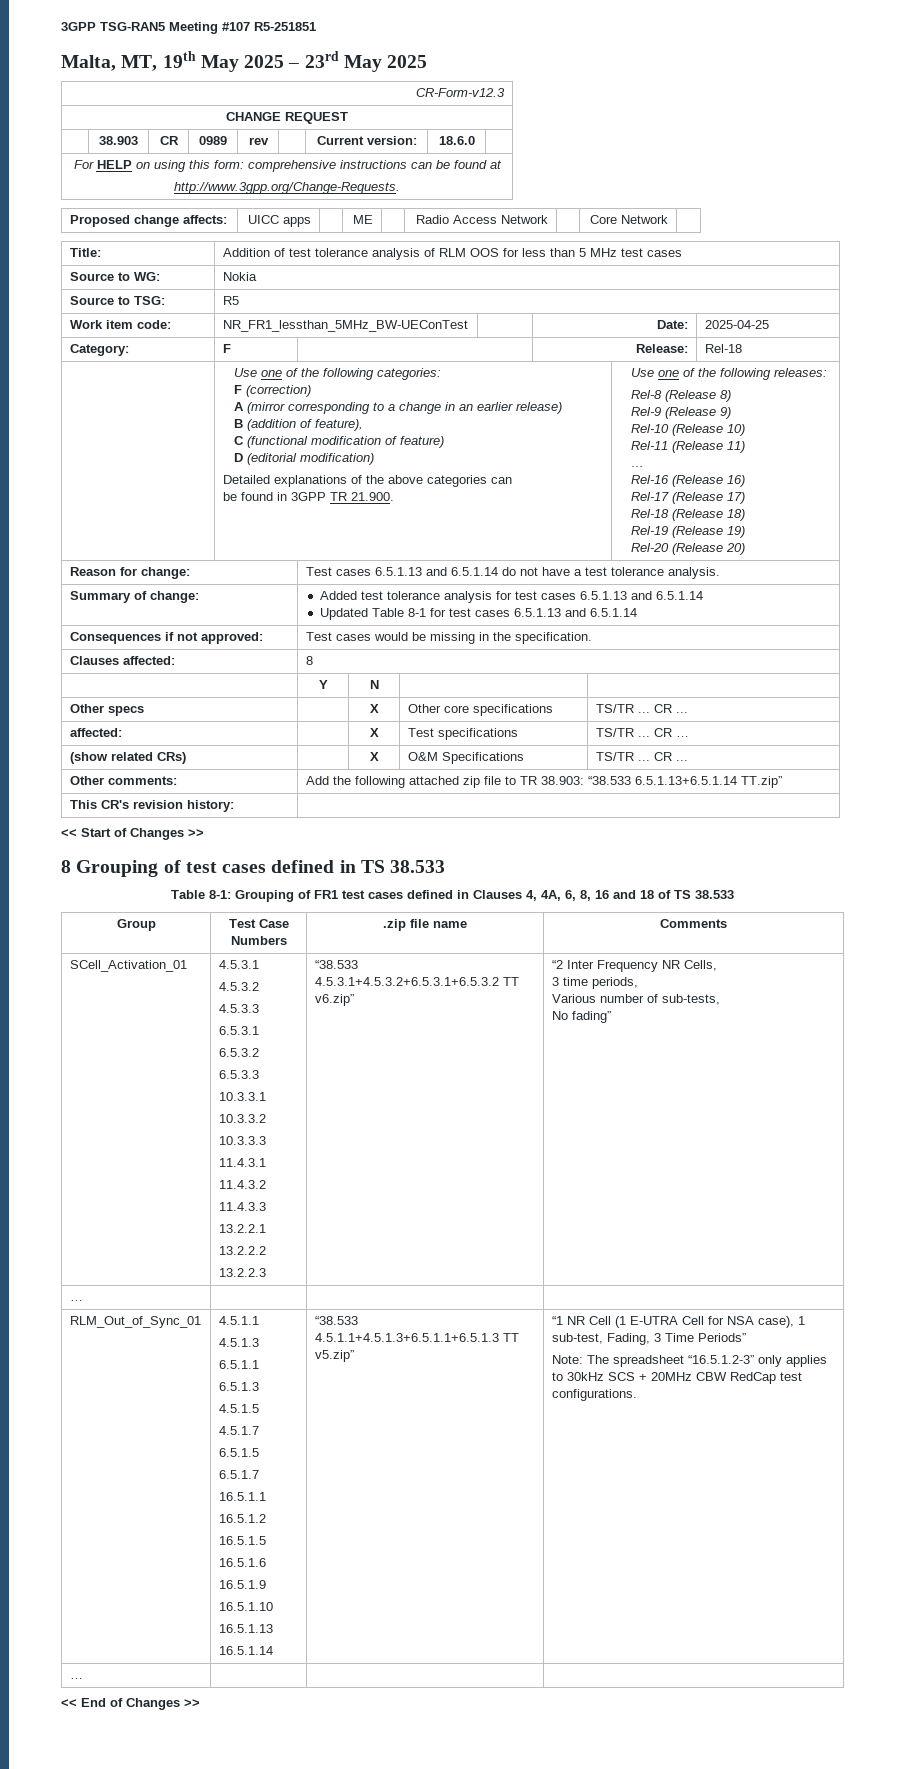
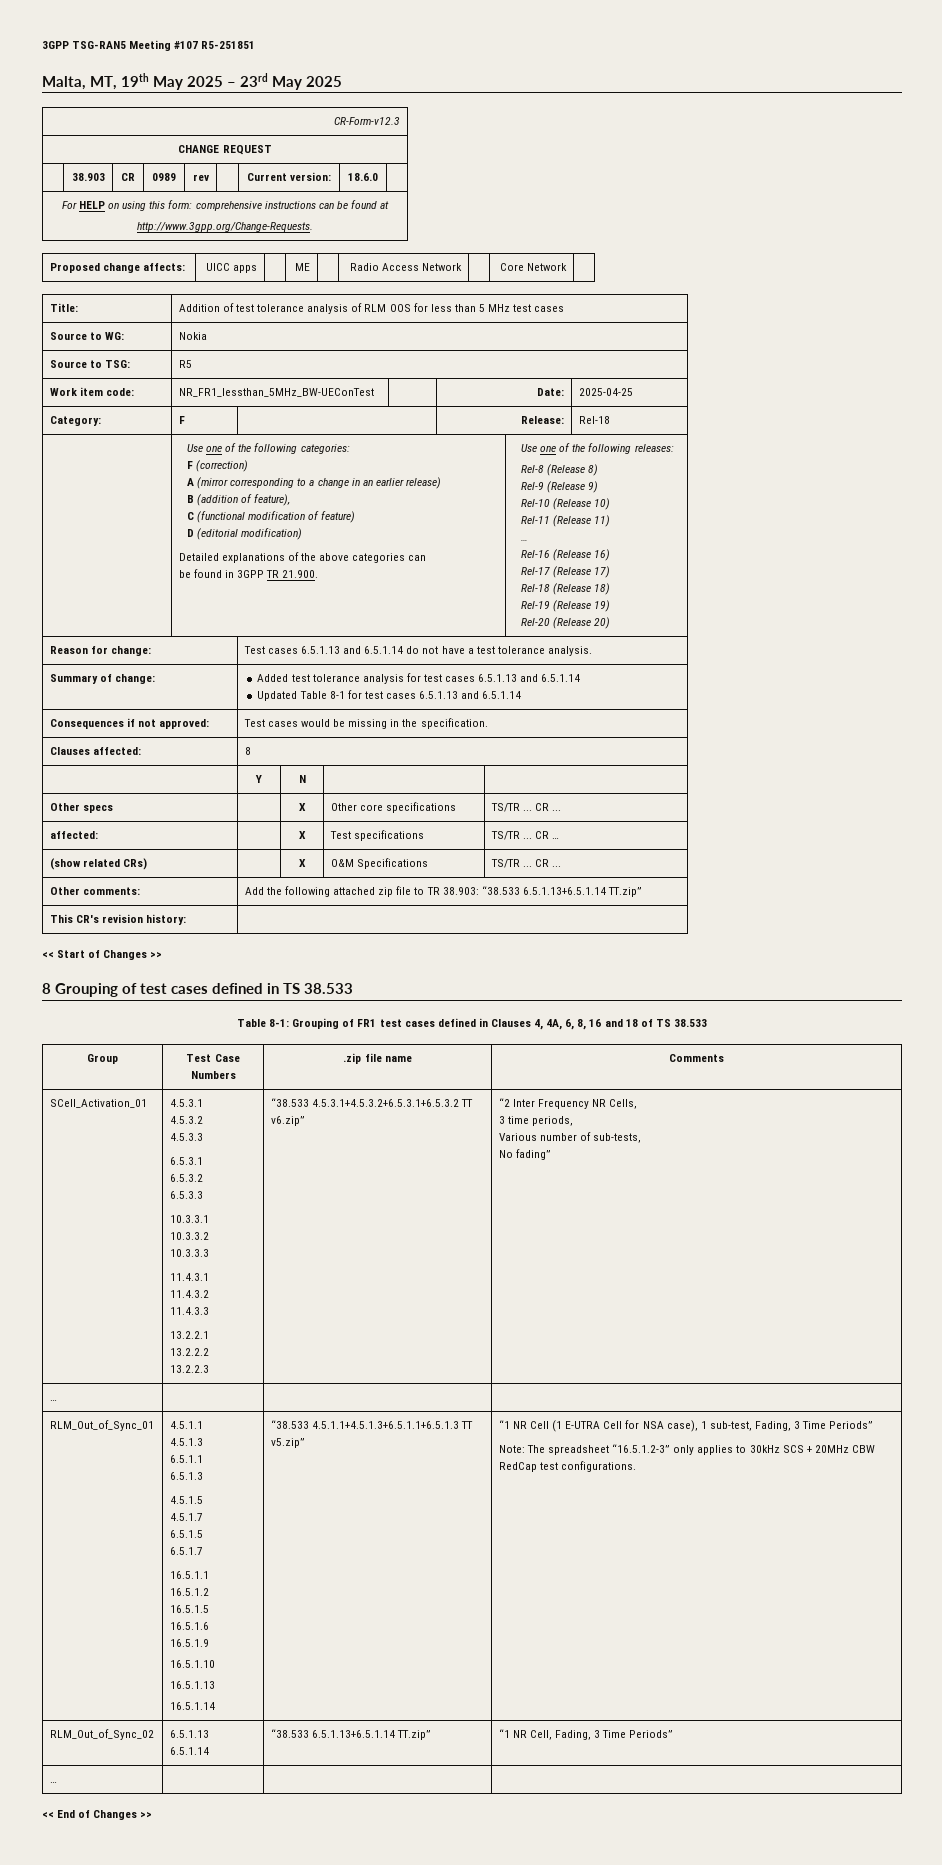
(637, 1395) none -> [49,1729,154,1740] [169,1730,209,1738] [169,1747,209,1755] [270,1729,432,1740] [498,1729,674,1740] // RLM_Out_of_Sync_02 | 6.5.1.13 // 6.5.1.14 | “38.533 6.5.1.13+6.5.1.14 TT.zip” | “1 NR Cell, Fading, 3 Time Periods”

